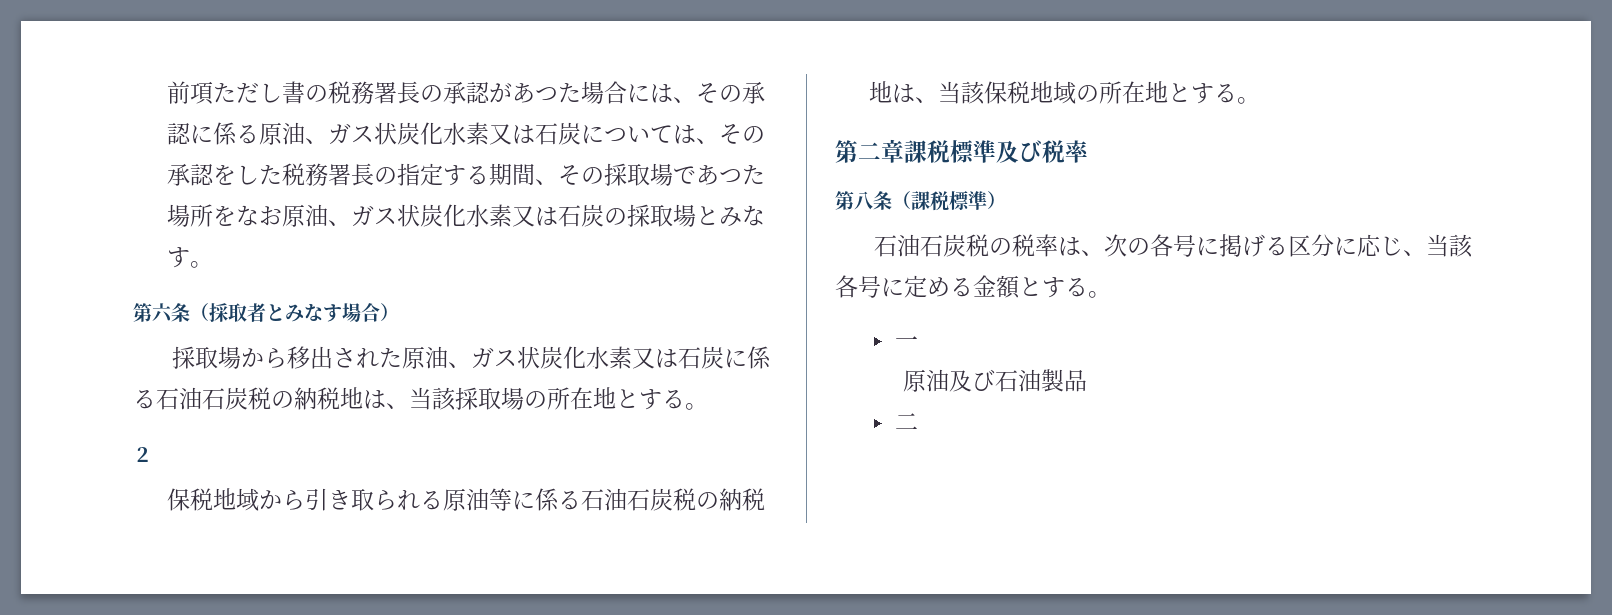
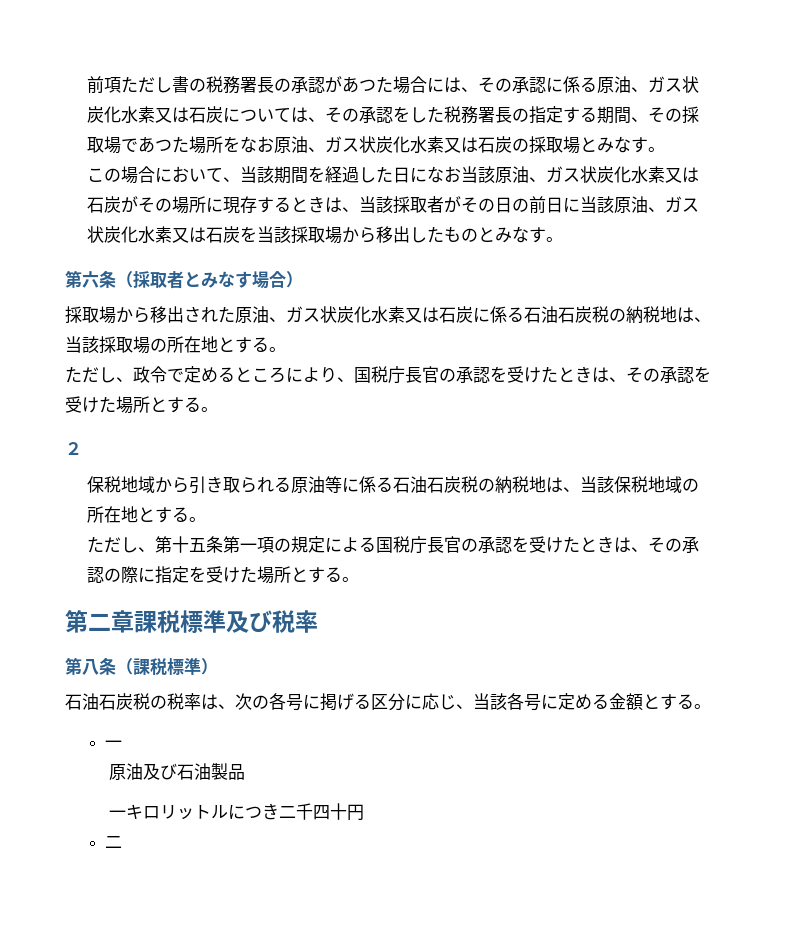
(214, 264) none -> [86,166,699,184] [86,196,699,214] [86,226,563,244] // この場合において、当該期間を経過した日になお当該原油、ガス状炭化水素又は石炭がその場所に現存するときは、当該採取者がその日の前日に当該原油、ガス状炭化水素又は石炭を当該採取場から移出したものとみなす。
(708, 406) none -> [65,366,711,383] [65,396,218,414] // ただし、政令で定めるところにより、国税庁長官の承認を受けたときは、その承認を受けた場所とする。
(1261, 100) none -> [86,536,699,553] [86,566,359,584] // ただし、第十五条第一項の規定による国税庁長官の承認を受けたときは、その承認の際に指定を受けた場所とする。
(1088, 381) none -> [108,803,364,821] // 一キロリットルにつき二千四十円

